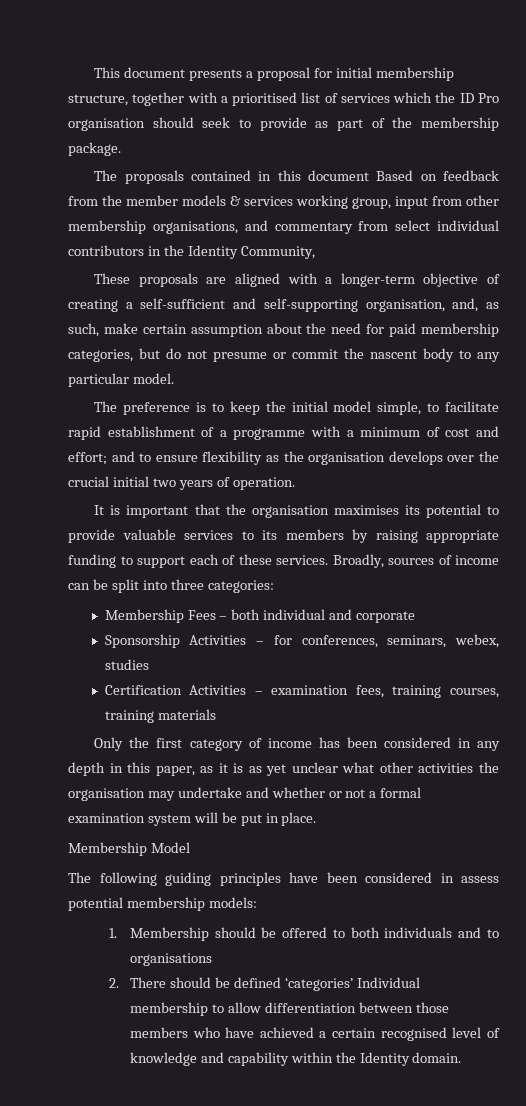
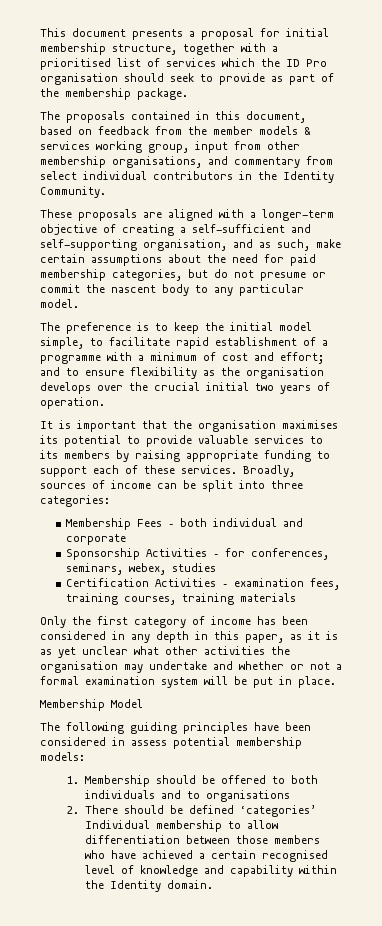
[307,170,414,181] document Based -> [246,111,306,123] [40,126,72,135] document, based
[240,246,315,259] Community, -> [40,186,106,198] Community.
[452,298,479,312] and, -> [233,239,253,248] and
[190,324,263,337] assumption -> [91,254,162,266] assumptions

